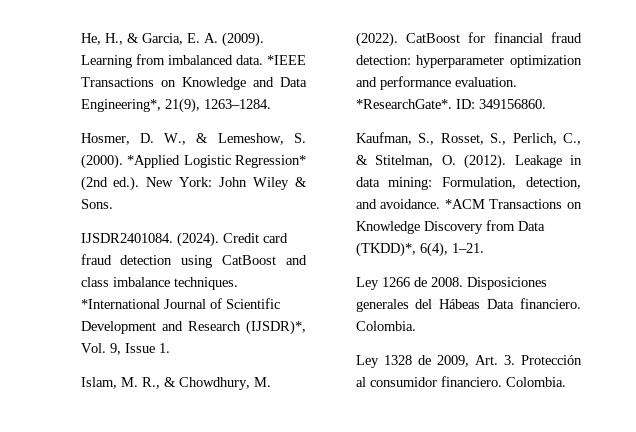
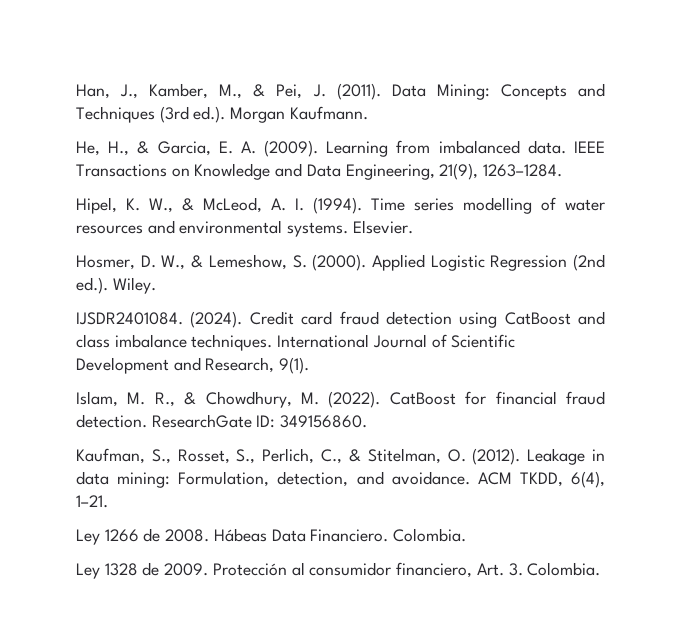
(80, 39) none -> [76,83,605,100] [76,106,368,123] Han, J., Kamber, M., & Pei, J. (2011). Data Mining: Concepts and Techniques (3rd ed.). Morgan Kaufmann. //
[267,55,306,65] *IEEE -> [574,141,605,153] IEEE
[80,99,161,112] Engineering*, -> [345,164,435,180] Engineering,
(271, 104) none -> [76,197,605,214] [76,220,413,237] // Hipel, K. W., & McLeod, A. I. (1994). Time series modelling of water resources and environmental systems. Elsevier.
[127,155,306,168] [80,176,307,191] [80,199,113,209] *Applied Logistic Regression* (2nd ed.). New York: John Wiley & Sons. -> [371,254,605,271] [76,277,156,294] Applied Logistic Regression (2nd ed.). Wiley.
[80,299,160,309] *International -> [277,334,370,348] International
[187,320,306,335] [80,343,170,355] Research (IJSDR)*, Vol. 9, Issue 1. -> [205,357,310,374] Research, 9(1).
[355,55,582,68] [355,76,517,90] [355,99,452,109] detection: hyperparameter optimization and performance evaluation. *ResearchGate*. -> [76,414,252,428] detection. ResearchGate
[444,199,582,209] [355,220,545,234] [355,242,416,257] *ACM Transactions on Knowledge Discovery from Data (TKDD)*, -> [477,472,563,487] ACM TKDD,
[466,277,547,290] [355,299,433,312] Disposiciones generales del -> (210, 535) none
[520,298,581,309] financiero. -> [310,529,389,542] Financiero.
[436,355,582,367] [355,376,502,387] 2009, Art. 3. Protección al consumidor financiero. -> [164,562,523,578] 2009. Protección al consumidor financiero, Art. 3.

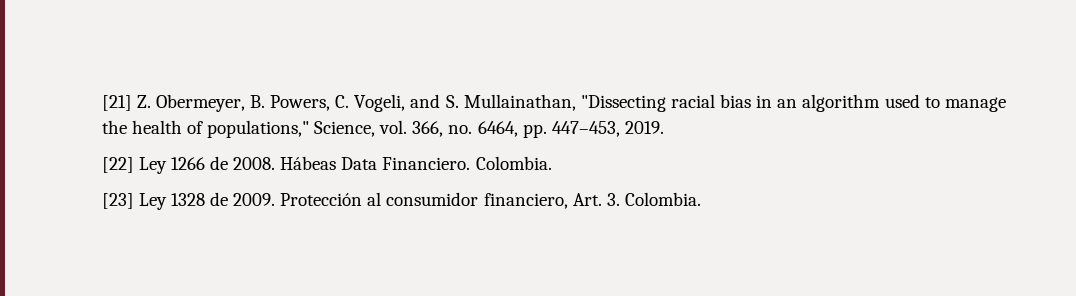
[76,83,605,100] [76,106,368,123] [76,140,605,157] [76,163,563,180] [76,197,605,214] [76,220,413,237] [76,254,605,271] [76,277,156,294] [76,311,605,328] [76,334,516,351] [76,357,310,374] [76,391,605,408] [76,414,368,428] [76,448,605,465] [76,471,605,488] [76,495,109,508] Han, J., Kamber, M., & Pei, J. (2011). Data Mining: Concepts and Techniques (3rd ed.). Morgan Kaufmann. // He, H., & Garcia, E. A. (2009). Learning from imbalanced data. IEEE Transactions on Knowledge and Data Engineering, 21(9), 1263–1284. // Hipel, K. W., & McLeod, A. I. (1994). Time series modelling of water resources and environmental systems. Elsevier. // Hosmer, D. W., & Lemeshow, S. (2000). Applied Logistic Regression (2nd ed.). Wiley. // IJSDR2401084. (2024). Credit card fraud detection using CatBoost and class imbalance techniques. International Journal of Scientific Development and Research, 9(1). // Islam, M. R., & Chowdhury, M. (2022). CatBoost for financial fraud detection. ResearchGate ID: 349156860. // Kaufman, S., Rosset, S., Perlich, C., & Stitelman, O. (2012). Leakage in data mining: Formulation, detection, and avoidance. ACM TKDD, 6(4), 1–21. // -> [101,94,1006,112] [101,120,664,138] [101,157,134,173] [21] Z. Obermeyer, B. Powers, C. Vogeli, and S. Mullainathan, "Dissecting racial bias in an algorithm used to manage the health of populations," Science, vol. 366, no. 6464, pp. 447–453, 2019. // [22]
(467, 535) none -> [101,193,134,209] [23]

